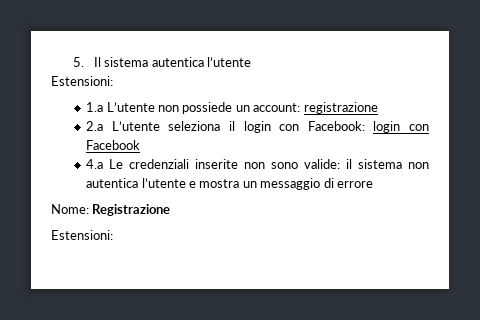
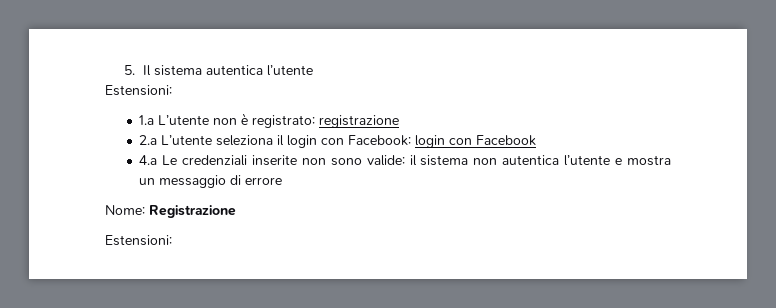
[182,102,301,114] possiede un account: -> [241,113,316,128] è registrato:

